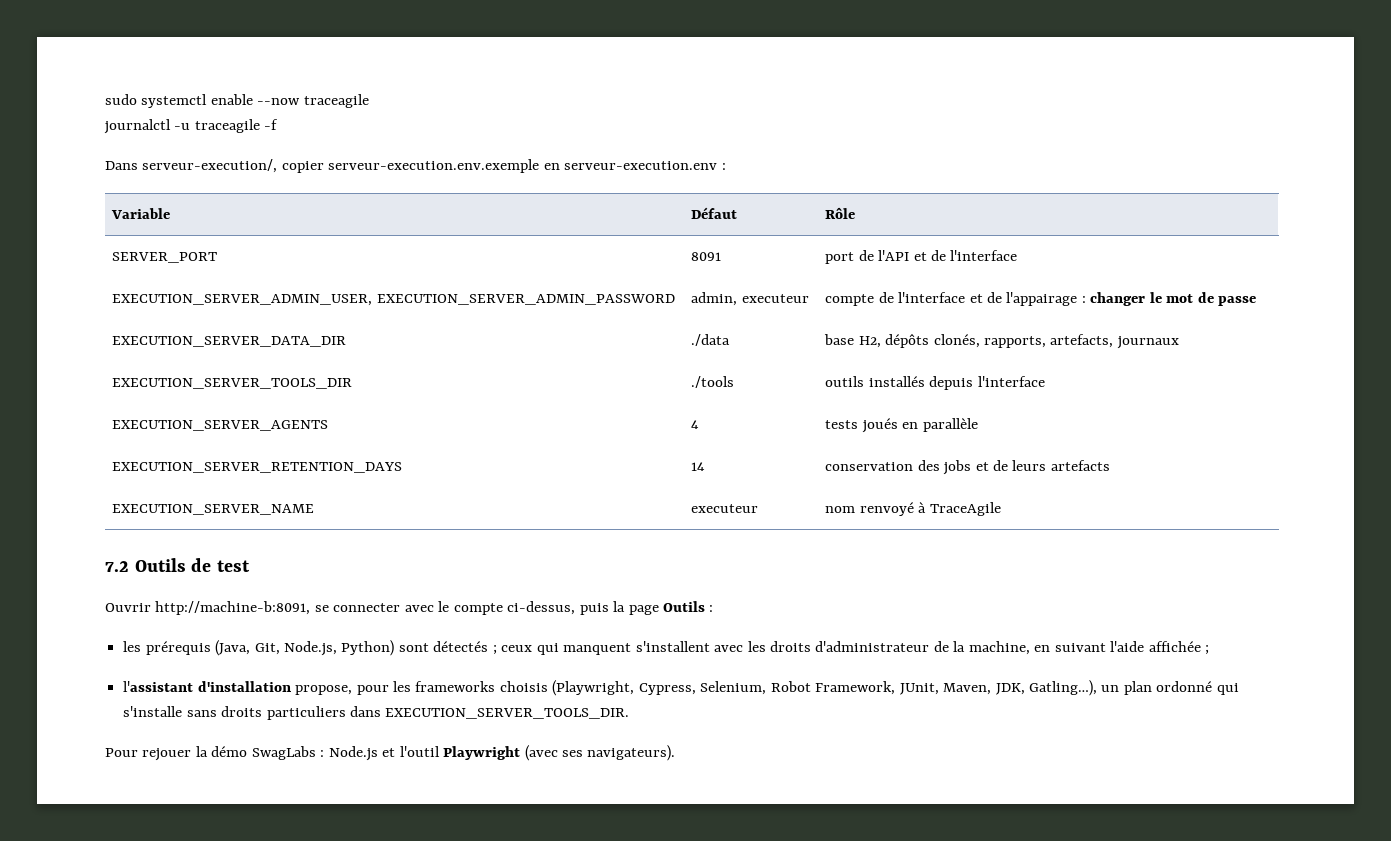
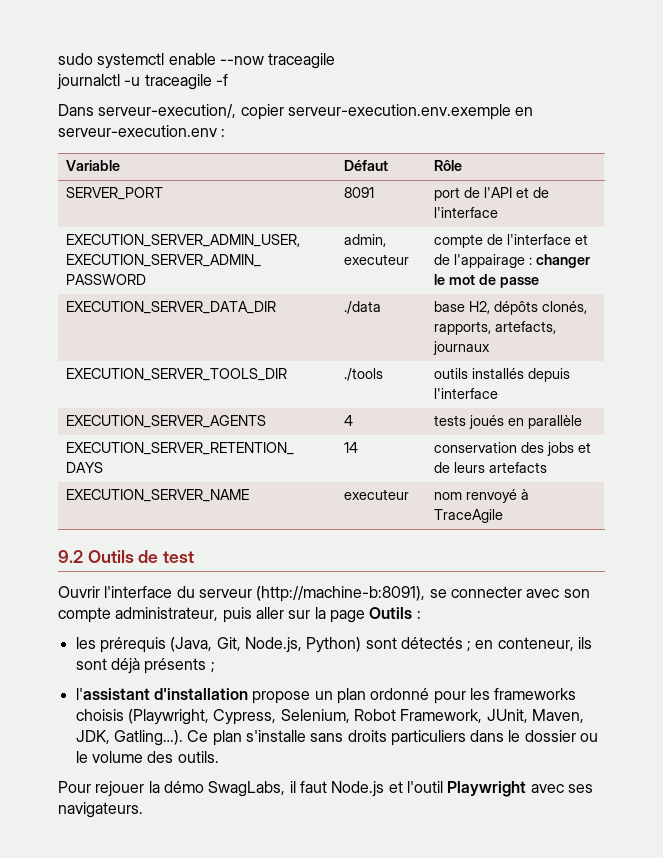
[105,561,129,572] 7.2 -> [58,550,83,563] 9.2
[155,601,609,615] http://machine-b:8091, se connecter avec le compte ci-dessus, puis -> [104,586,590,602] [58,607,311,623] l'interface du serveur (http://machine-b:8091), se connecter avec son compte administrateur, puis aller sur
[501,641,1201,655] ceux qui manquent s'installent avec les droits d'administrateur de la machine, en suivant l'aide affichée -> [475,637,593,651] [75,658,207,674] en conteneur, ils sont déjà présents
[295,685,353,695] propose, -> [252,688,430,704] propose un plan ordonné
[1028,680,1239,696] Gatling…), un plan ordonné qui -> [113,730,242,746] Gatling…). Ce plan
[385,708,630,719] EXECUTION_SERVER_TOOLS_DIR. -> [508,730,599,742] [75,751,219,763] le dossier ou le volume des outils.
[251,746,325,760] SwagLabs : -> [208,781,327,797] SwagLabs, il faut
[524,745,676,761] (avec ses navigateurs). -> [530,784,593,793] [58,802,143,818] avec ses navigateurs.

